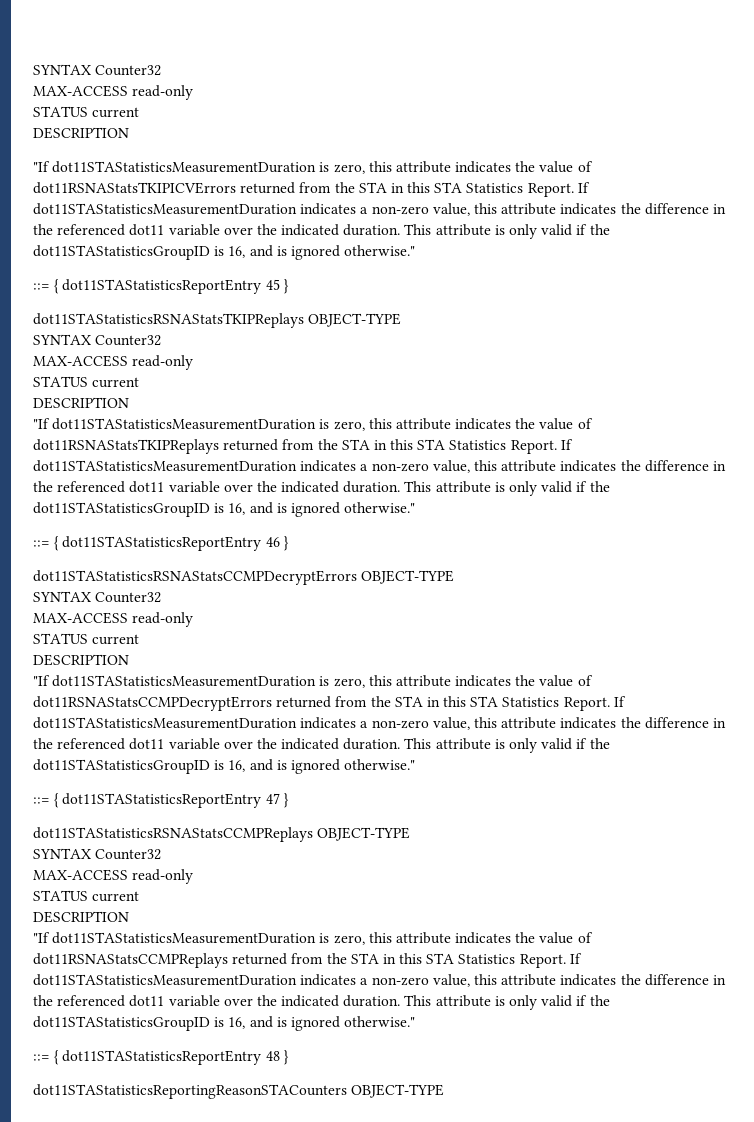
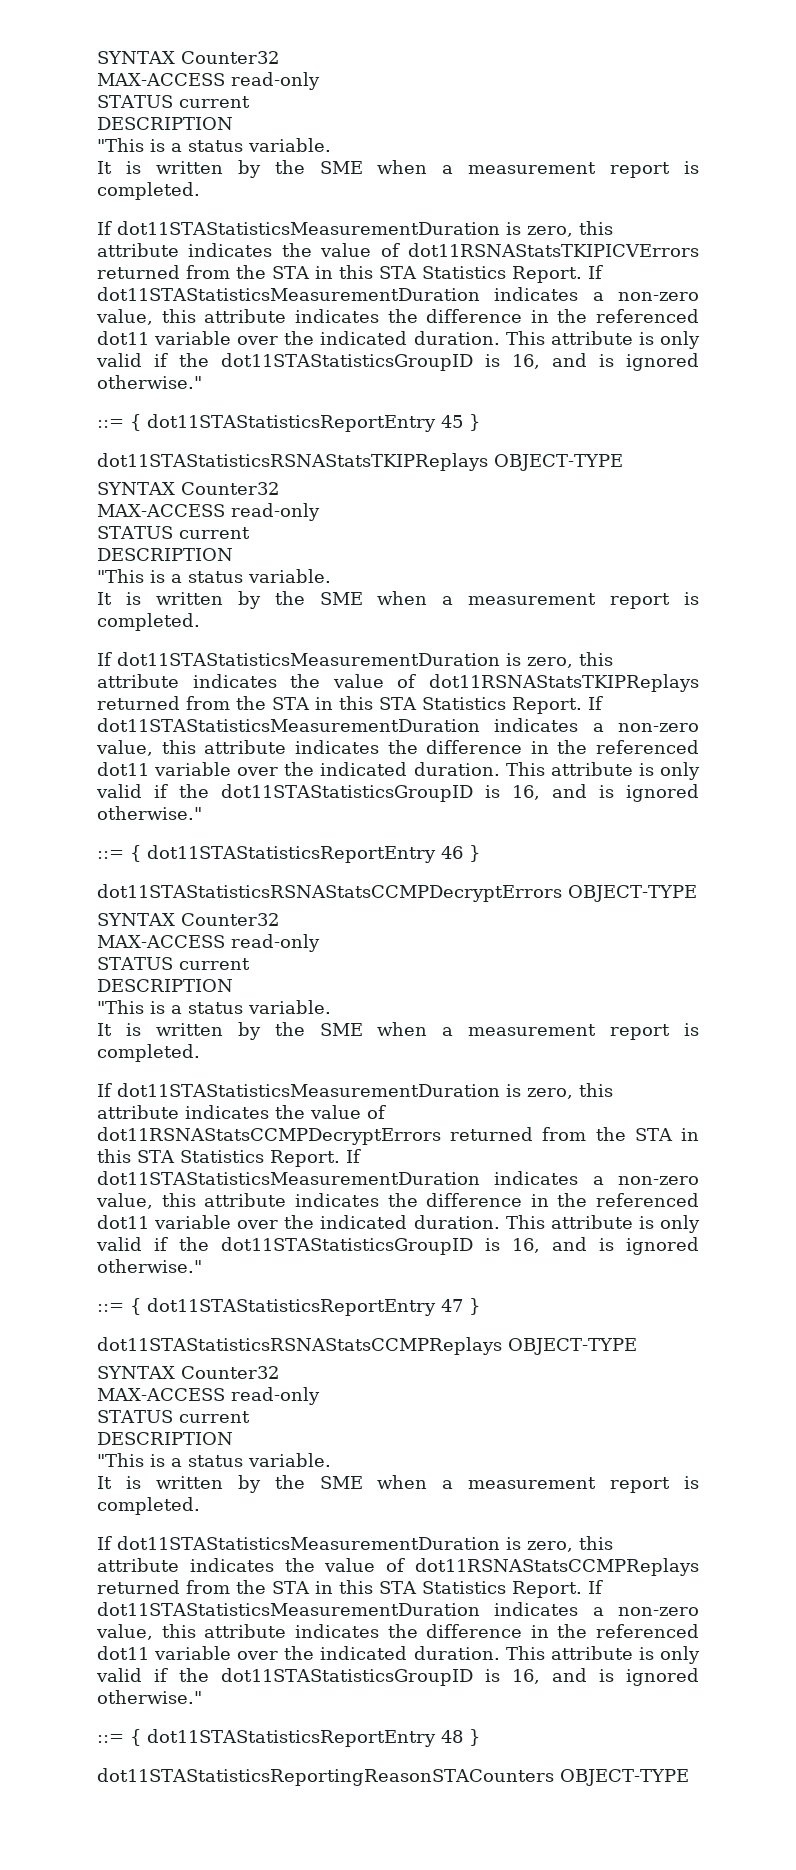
[33,64,162,76] [33,85,194,100] [33,106,140,118] [33,127,129,139] [33,161,50,172] SYNTAX Counter32 // MAX-ACCESS read-only // STATUS current // DESCRIPTION // "If -> [97,51,279,64] [97,72,320,90] [97,95,250,108] [97,117,233,130] [97,138,331,152] [97,160,699,178] [97,182,200,200] [97,221,112,235] SYNTAX Counter32 // MAX-ACCESS read-only // STATUS current // DESCRIPTION // "This is a status variable. // It is written by the SME when a measurement report is completed. // If
[33,418,50,429] "If -> [97,569,331,583] [97,591,699,609] [97,613,200,631] [97,652,112,666] "This is a status variable. // It is written by the SME when a measurement report is completed. // If
[33,675,50,686] "If -> [97,1000,331,1014] [97,1022,699,1040] [97,1044,200,1062] [97,1083,112,1097] "This is a status variable. // It is written by the SME when a measurement report is completed. // If
[33,932,50,943] "If -> [97,1453,331,1467] [97,1475,699,1493] [97,1497,200,1515] [97,1536,112,1550] "This is a status variable. // It is written by the SME when a measurement report is completed. // If

